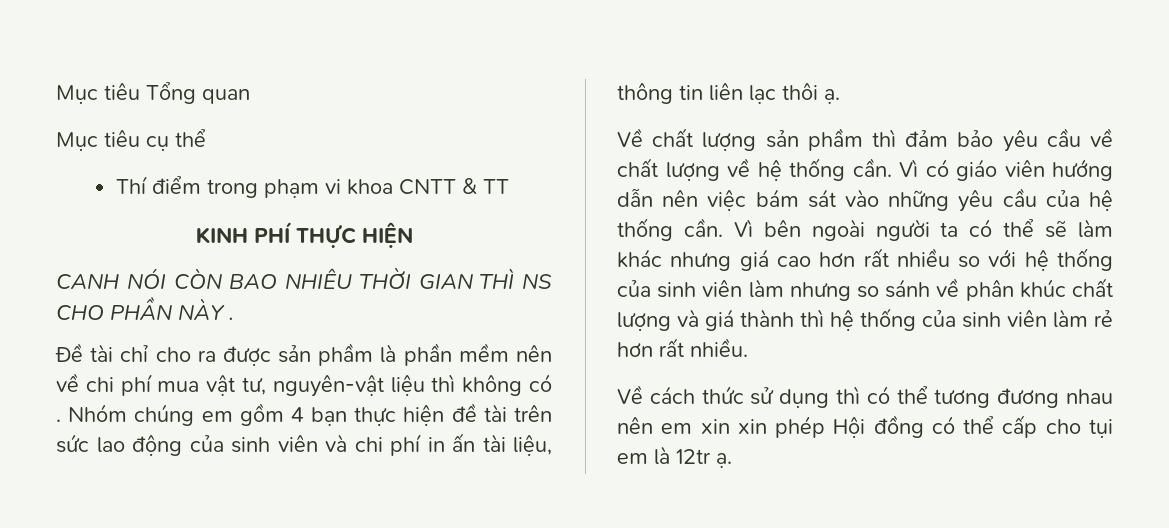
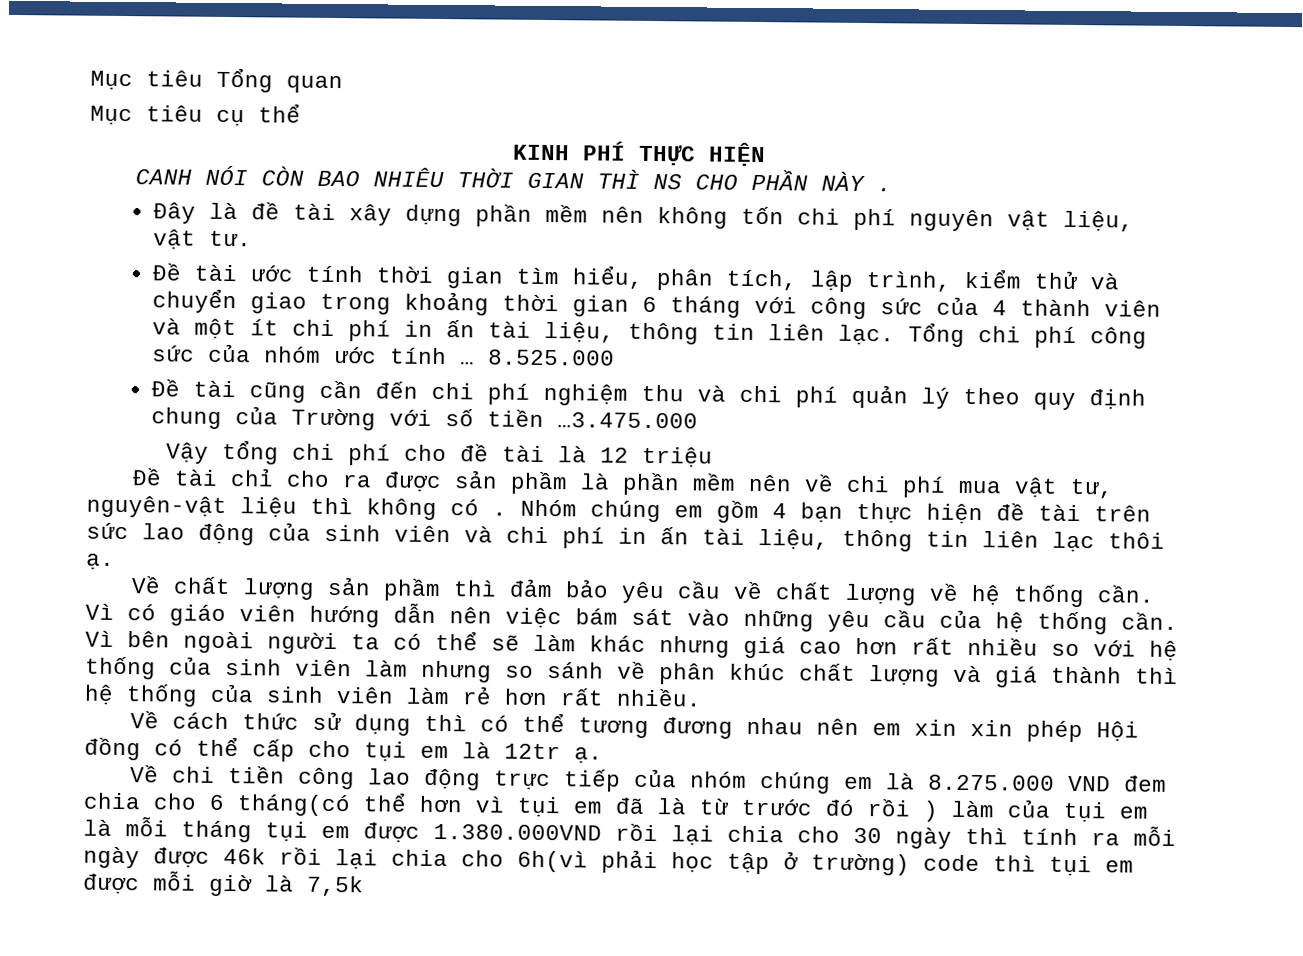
[116,176,510,198] // Thí điểm trong phạm vi khoa CNTT & TT -> (301, 113) none
(234, 318) none -> [153,202,1135,232] [153,229,253,250] [152,263,1120,292] [152,288,1162,320] [152,318,1148,349] [152,343,616,366] [151,379,1147,411] [151,406,699,431] [165,439,713,468] // Đây là đề tài xây dựng phần mềm nên không tốn chi phí nguyên vật liệu, vật tư. // Đề tài ước tính thời gian tìm hiểu, phân tích, lập trình, kiểm thử và chuyển giao trong khoảng thời gian 6 tháng với công sức của 4 thành viên và một ít chi phí in ấn tài liệu, thông tin liên lạc. Tổng chi phí công sức của nhóm ước tính … 8.525.000 // Đề tài cũng cần đến chi phí nghiệm thu và chi phí quản lý theo quy định chung của Trường với số tiền …3.475.000 // Vậy tổng chi phí cho đề tài là 12 triệu
(732, 460) none -> [130,765,1168,794] [83,792,1148,823] [83,817,1176,849] [83,846,1134,877] [83,871,364,897] // Về chi tiền công lao động trực tiếp của nhóm chúng em là 8.275.000 VND đem chia cho 6 tháng(có thể hơn vì tụi em đã là từ trước đó rồi ) làm của tụi em là mỗi tháng tụi em được 1.380.000VND rồi lại chia cho 30 ngày thì tính ra mỗi ngày được 46k rồi lại chia cho 6h(vì phải học tập ở trường) code thì tụi em được mỗi giờ là 7,5k

